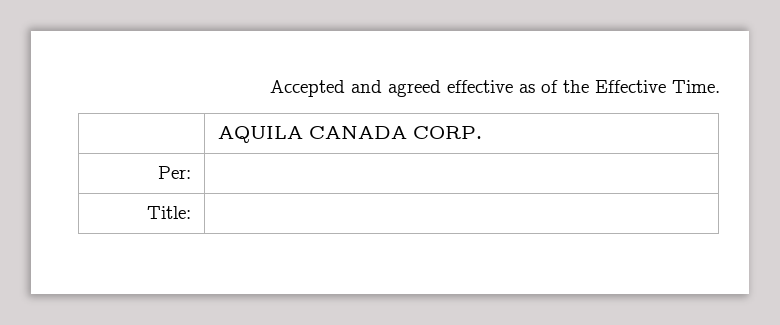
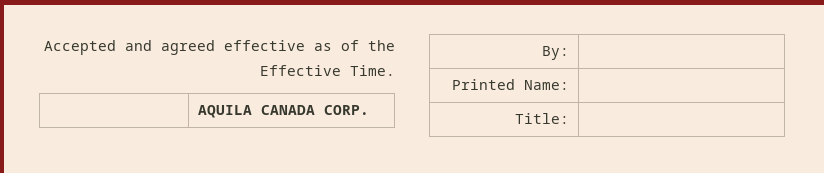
[158,166,192,179] Per: -> [542,46,570,60] [452,79,570,90] By: | // Printed Name:

